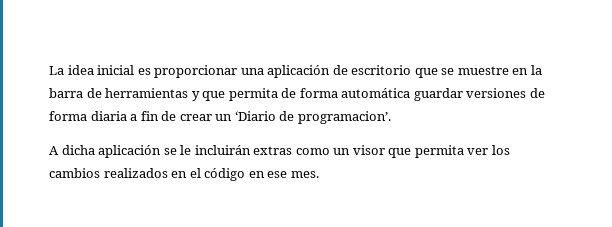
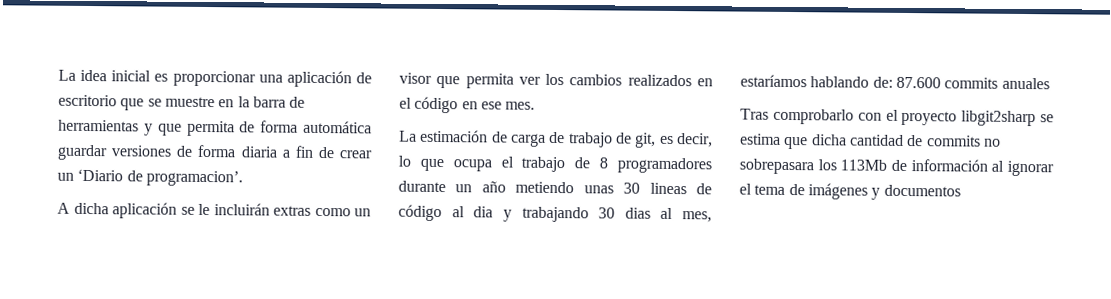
(319, 174) none -> [399,129,713,148] [398,155,712,174] [398,180,712,195] [398,204,712,223] [740,74,1050,90] [740,108,1054,127] [740,133,1001,150] [739,158,1054,177] [739,183,961,200] // La estimación de carga de trabajo de git, es decir, lo que ocupa el trabajo de 8 programadores durante un año metiendo unas 30 lineas de código al dia y trabajando 30 dias al mes, estaríamos hablando de: 87.600 commits anuales // Tras comprobarlo con el proyecto libgit2sharp se estima que dicha cantidad de commits no sobrepasara los 113Mb de información al ignorar el tema de imágenes y documentos

